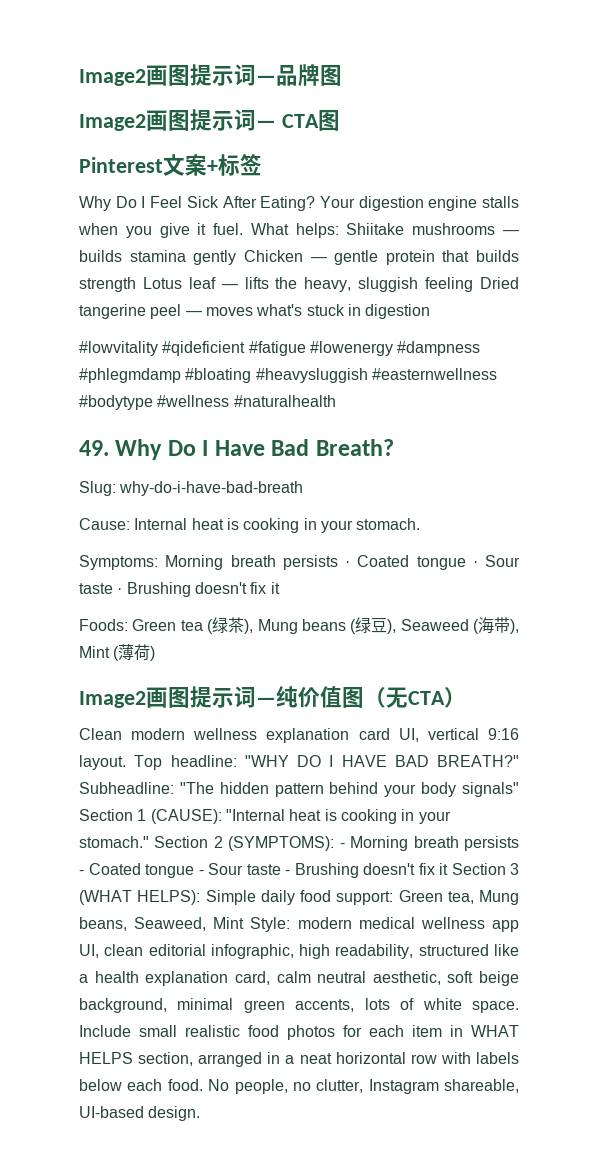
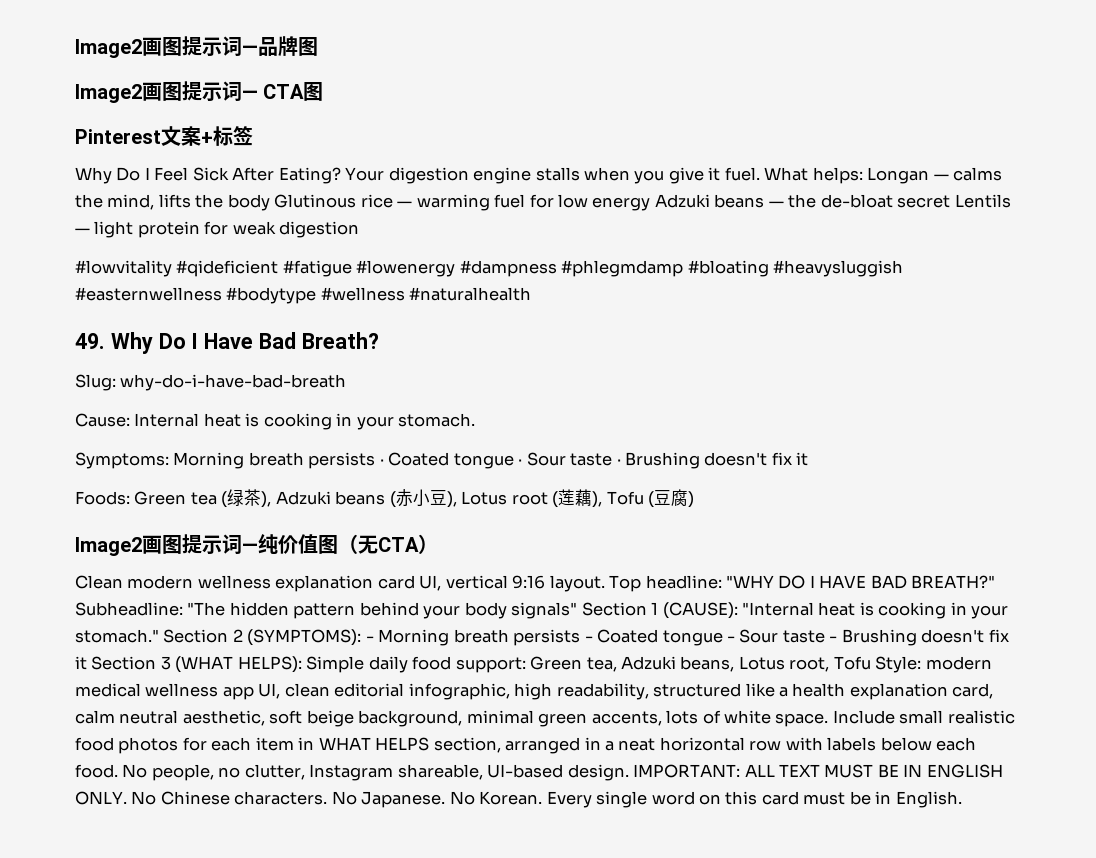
[346,223,519,235] [79,250,519,265] [79,277,519,292] [79,304,361,319] Shiitake mushrooms — builds stamina gently Chicken — gentle protein that builds strength Lotus leaf — lifts the heavy, sluggish feeling Dried tangerine peel — moves what's stuck in -> [867,167,1003,184] [75,194,1011,211] [75,221,276,238] Longan — calms the mind, lifts the body Glutinous rice — warming fuel for low energy Adzuki beans — the de-bloat secret Lentils — light protein for weak
[257,619,298,634] Mung -> [275,491,331,505] Adzuki
[355,617,519,634] [79,644,151,661] 绿豆), Seaweed (海带), Mint (薄荷 -> [395,489,689,508] 赤小豆), Lotus root (莲藕), Tofu (豆腐
[479,890,519,905] [79,917,245,931] Mung beans, Seaweed, Mint -> [621,656,871,672] Adzuki beans, Lotus root, Tofu
(201, 1113) none -> [633,764,1003,778] [75,791,962,808] IMPORTANT: ALL TEXT MUST BE IN ENGLISH ONLY. No Chinese characters. No Japanese. No Korean. Every single word on this card must be in English.

